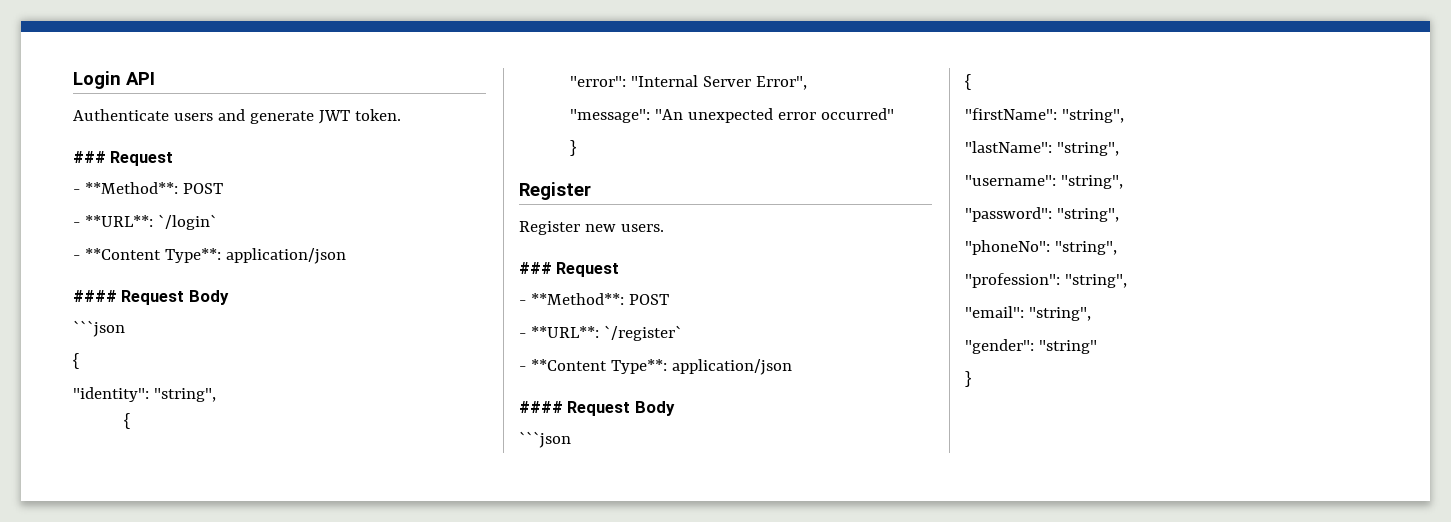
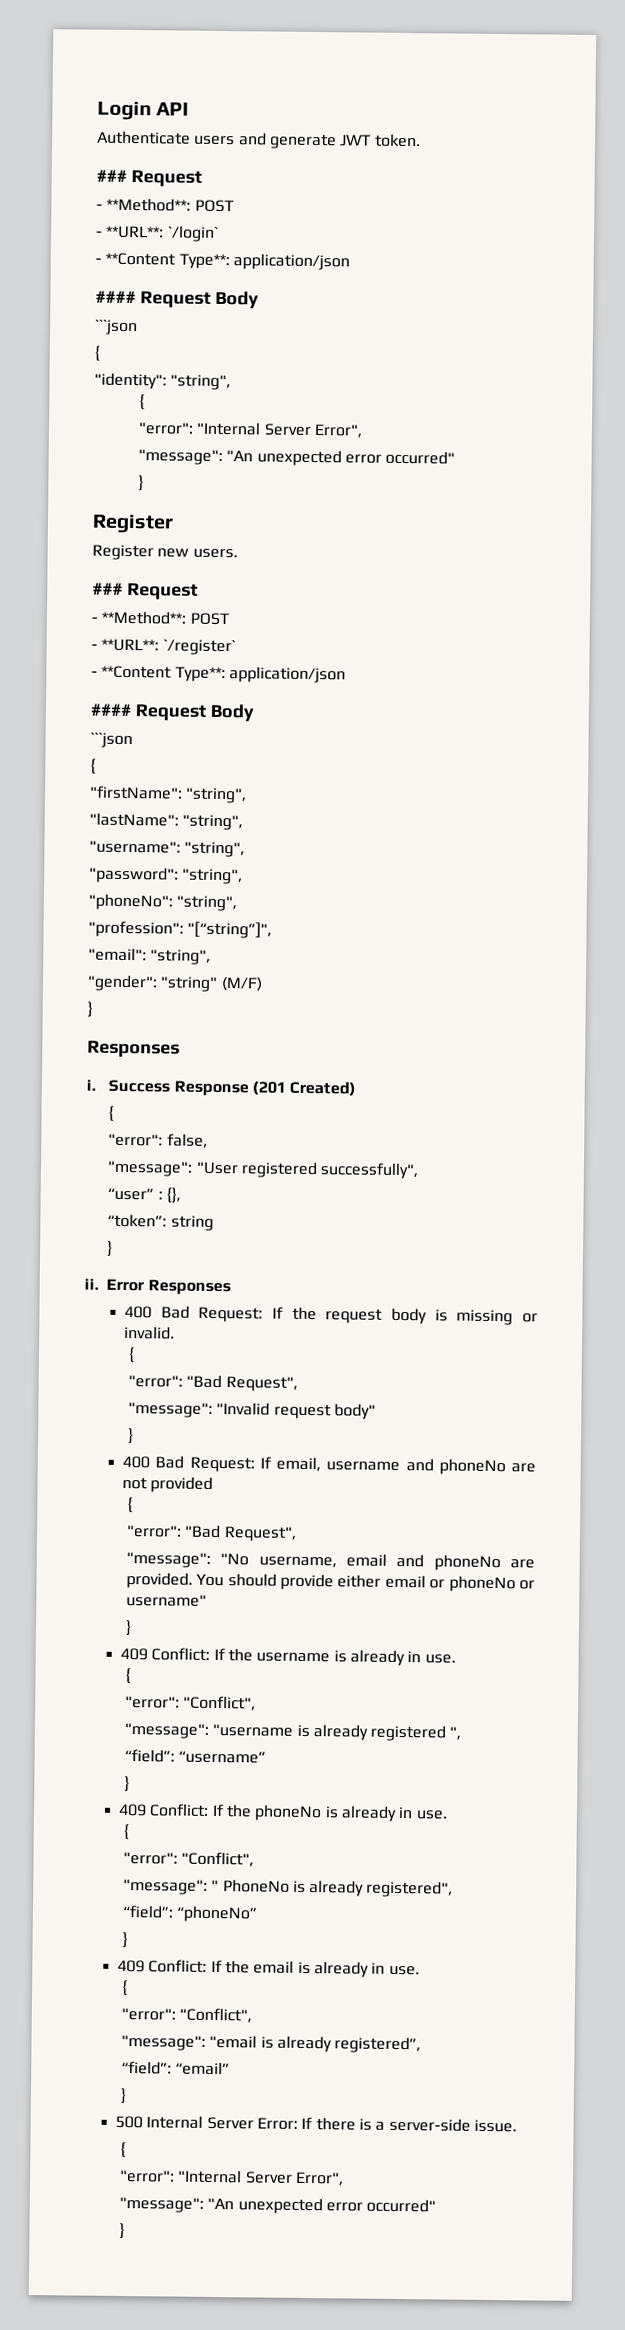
[1064,274,1127,288] "string", -> [187,921,273,939] "[“string”]",
[965,371,971,387] // } -> [220,976,263,992] [87,1001,93,1018] [87,1040,180,1058] [86,1079,357,1097] [108,1105,115,1122] [108,1133,208,1148] [107,1160,420,1180] [107,1187,182,1204] [107,1213,214,1231] [106,1240,114,1257] [84,1278,231,1296] [124,1305,539,1326] [124,1325,176,1340] [127,1347,135,1364] [127,1374,298,1392] [127,1401,376,1420] [126,1428,134,1445] [122,1455,536,1476] [122,1476,214,1493] [126,1497,133,1514] [125,1524,297,1542] [125,1552,536,1572] [125,1572,535,1593] [125,1593,207,1607] [124,1619,132,1637] [120,1647,456,1667] [124,1667,131,1685] [124,1695,257,1711] [123,1722,462,1742] [123,1748,267,1764] [123,1775,130,1793] [118,1803,448,1822] [122,1823,129,1841] [122,1851,255,1867] [122,1878,454,1898] [121,1904,258,1923] [121,1931,128,1949] [117,1959,420,1978] [120,1979,128,1997] [120,2007,253,2023] [120,2034,422,2054] [120,2060,231,2076] [119,2087,127,2105] [115,2115,517,2133] [119,2141,126,2159] [118,2169,344,2186] [118,2196,437,2215] [118,2222,125,2240] (M/F) // } // Responses // i. Success Response (201 Created) // { // "error": false, // "message": "User registered successfully", // “user” : {}, // “token”: string // } // ii. Error Responses // 400 Bad Request: If the request body is missing or invalid. // { // "error": "Bad Request", // "message": "Invalid request body" // } // 400 Bad Request: If email, username and phoneNo are not provided // { // "error": "Bad Request", // "message": "No username, email and phoneNo are provided. You should provide either email or phoneNo or username" // } // 409 Conflict: If the username is already in use. // { // "error": "Conflict", // "message": "username is already registered ", // “field”: “username” // } // 409 Conflict: If the phoneNo is already in use. // { // "error": "Conflict", // "message": " PhoneNo is already registered", // “field”: “phoneNo” // } // 409 Conflict: If the email is already in use. // { // "error": "Conflict", // "message": "email is already registered”, // “field”: “email” // } // 500 Internal Server Error: If there is a server-side issue. // { // "error": "Internal Server Error", // "message": "An unexpected error occurred" // }

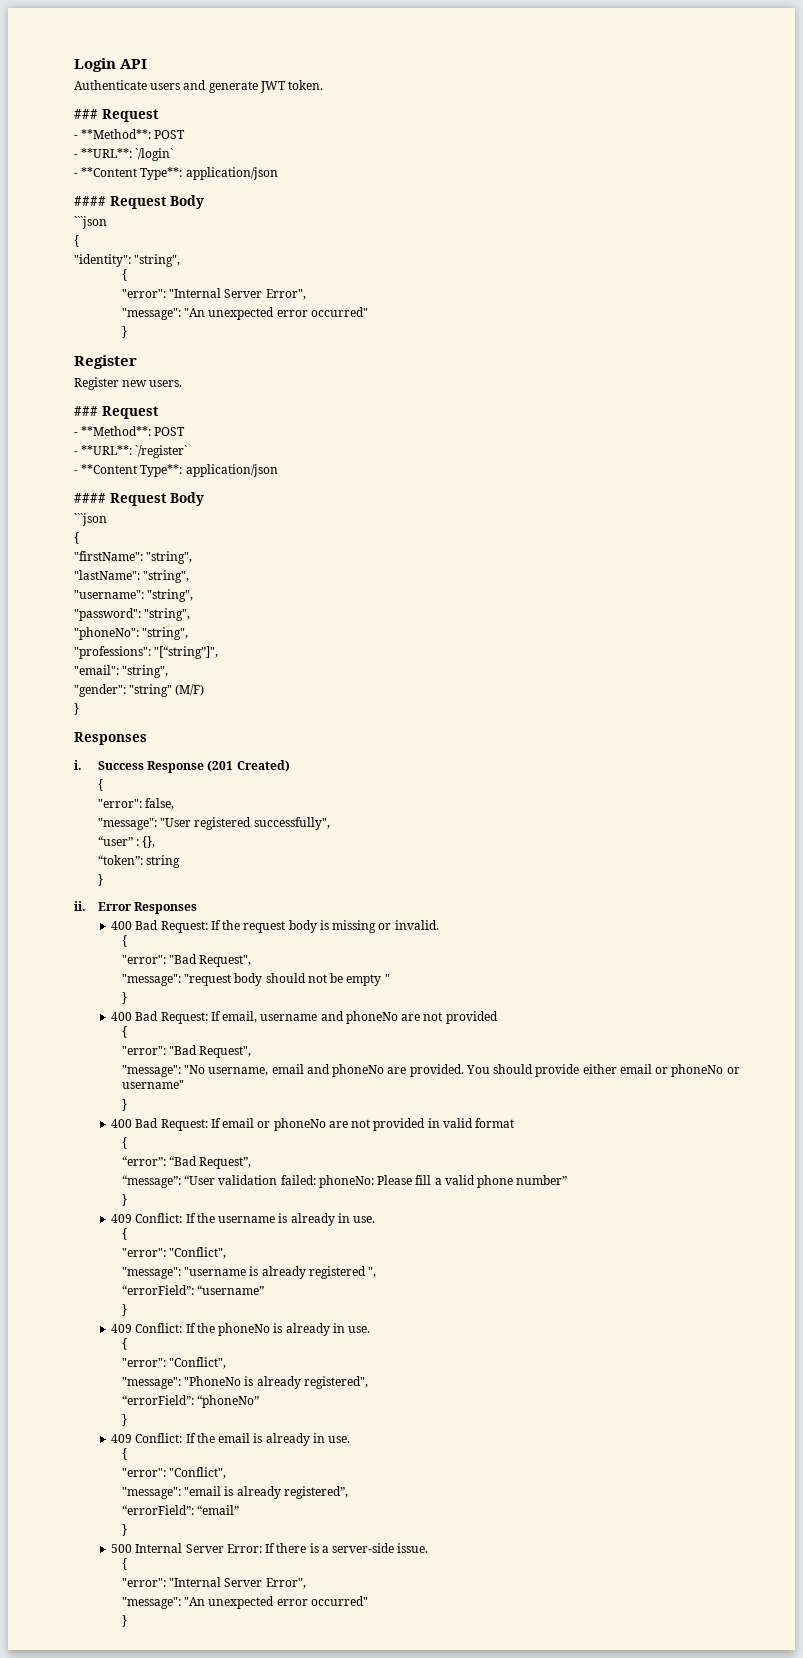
[88,920,184,938] "profession": -> [74,646,151,659] "professions":
[216,1401,376,1420] "Invalid request body" -> [184,973,390,986] "request body should not be empty "
(132, 1628) none -> [111,1118,515,1131] [121,1137,127,1149] [121,1156,252,1169] [121,1175,568,1188] [121,1194,127,1206] // 400 Bad Request: If email or phoneNo are not provided in valid format // { // “error”: “Bad Request”, // “message”: “User validation failed: phoneNo: Please fill a valid phone number” // }
[123,1748,175,1763] “field”: -> [121,1285,194,1295] “errorField”:
[211,1879,454,1898] [121,1904,173,1919] " PhoneNo is already registered", // “field”: -> [184,1376,368,1389] [121,1395,194,1405] "PhoneNo is already registered", // “errorField”:
[120,2060,172,2075] “field”: -> [121,1505,194,1515] “errorField”:

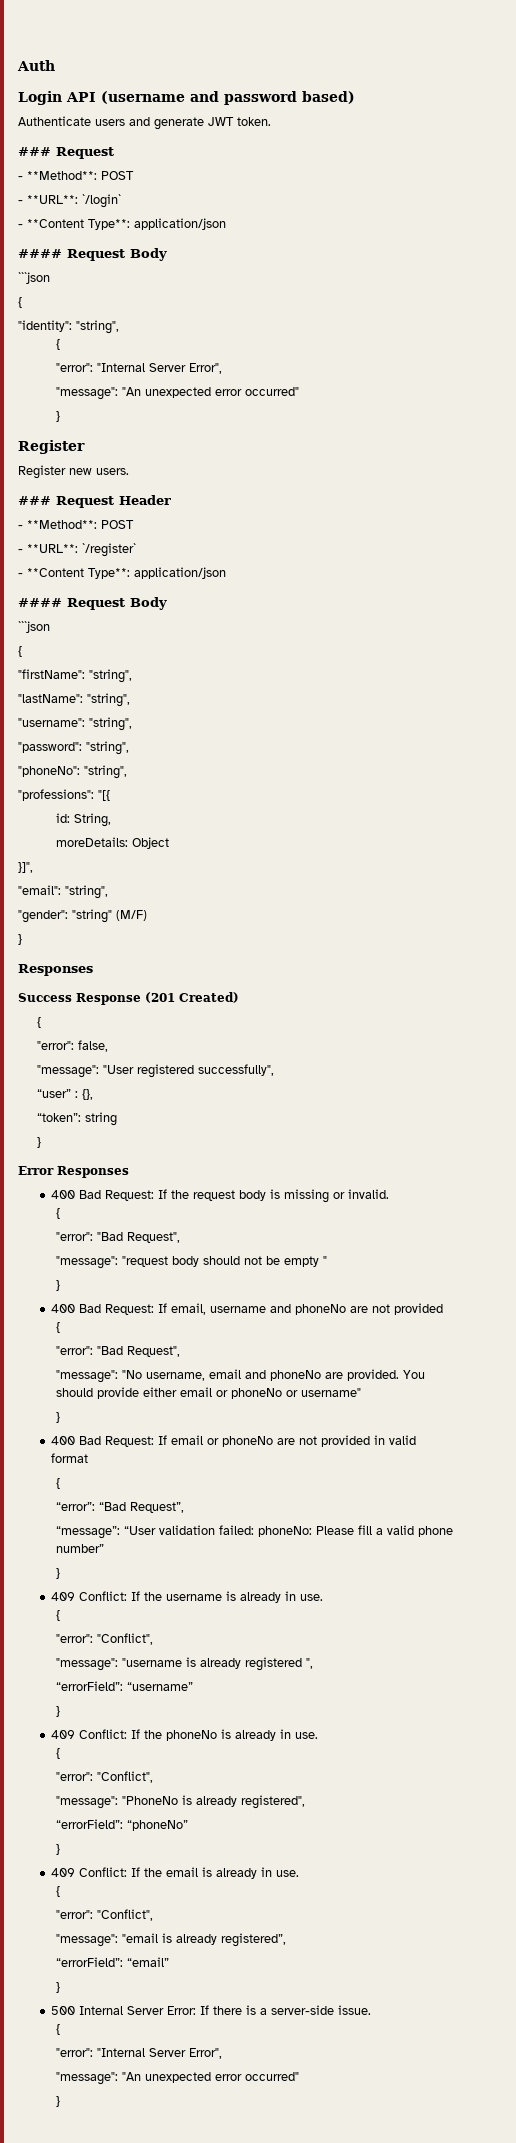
(74, 65) none -> [17,60,55,71] Auth //
(148, 64) none -> [101,91,355,105] (username and password based)
(159, 412) none -> [119,495,171,505] Header
[154,646,219,659] "[“string”]", -> [98,790,110,801] [56,813,112,827] [56,837,170,849] [18,862,33,873] "[{ // id: String, // moreDetails: Object // }]",
[74,760,82,770] i. -> (93, 970) none
[74,901,86,911] ii. -> (42, 1142) none

